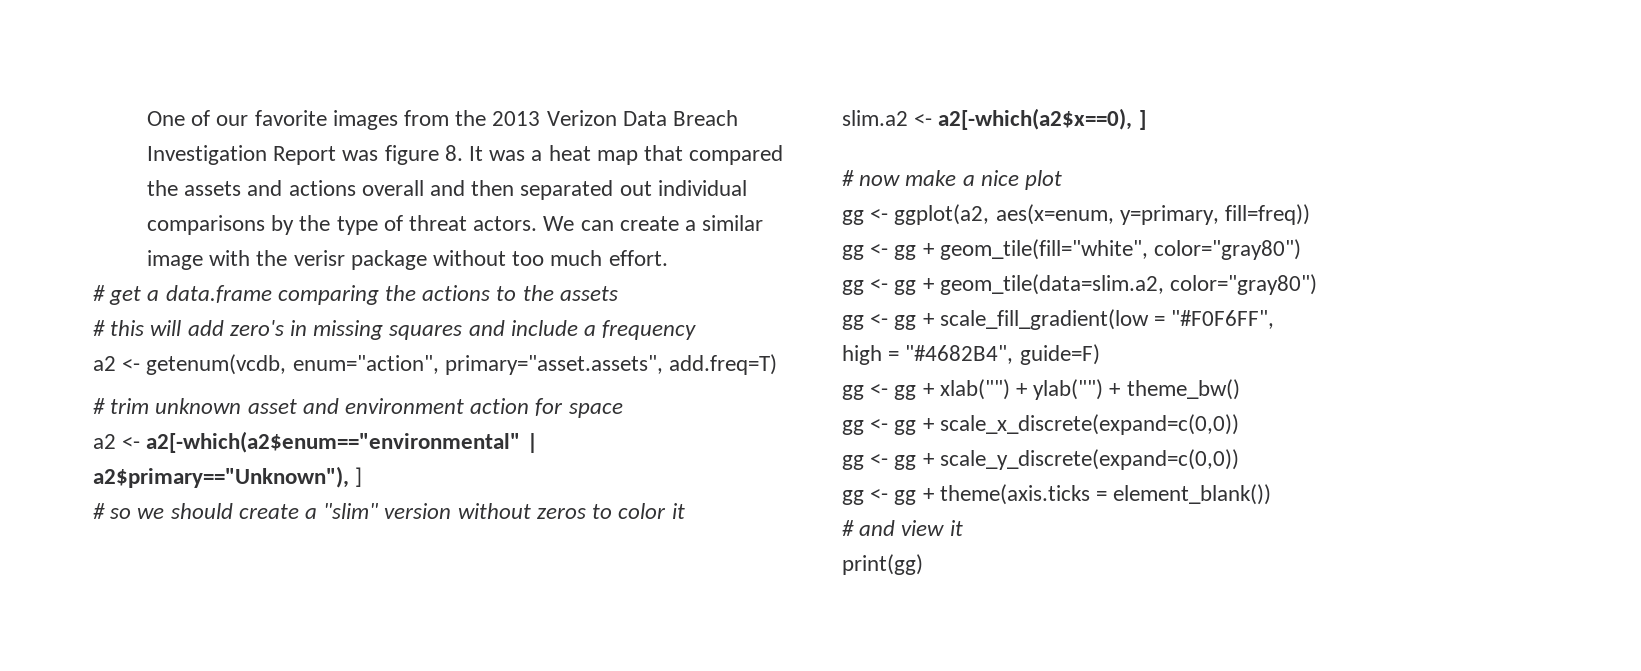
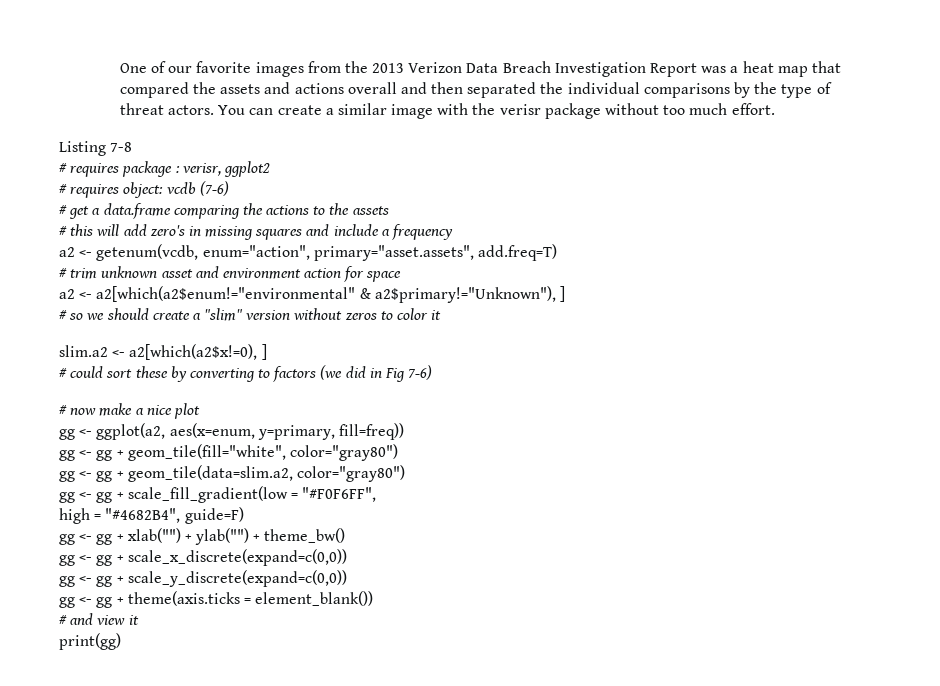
[384,145,526,165] figure 8. It was -> (727, 69) none
[619,181,652,196] out -> [540,82,564,94] the
[543,216,575,231] We -> [218,105,246,115] You
(668, 258) none -> [59,141,133,156] [59,161,270,177] [59,181,229,198] // Listing 7-8 // # requires package : verisr, ggplot2 // # requires object: vcdb (7-6)
[146,431,538,453] [93,466,349,488] a2[-which(a2$enum=="environmental" | a2$primary=="Unknown"), -> [96,286,556,303] a2[which(a2$enum!="environmental" & a2$primary!="Unknown"),
[938,108,1146,130] a2[-which(a2$x==0), ] -> [129,344,267,360] [59,365,433,382] a2[which(a2$x!=0), ] // # could sort these by converting to factors (we did in Fig 7-6)

